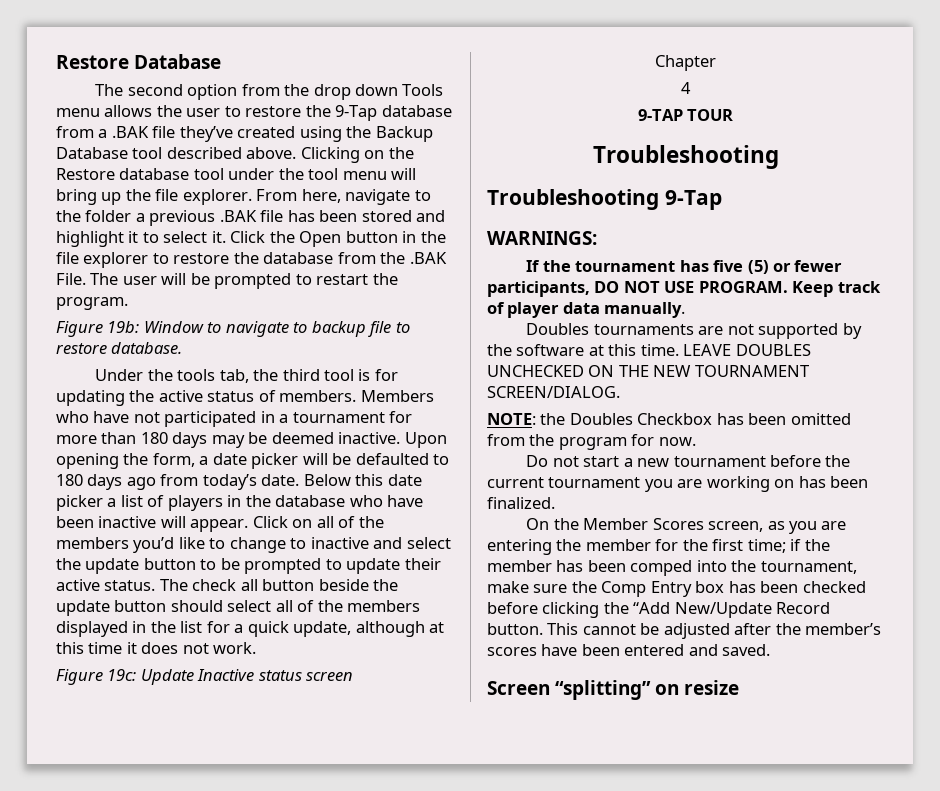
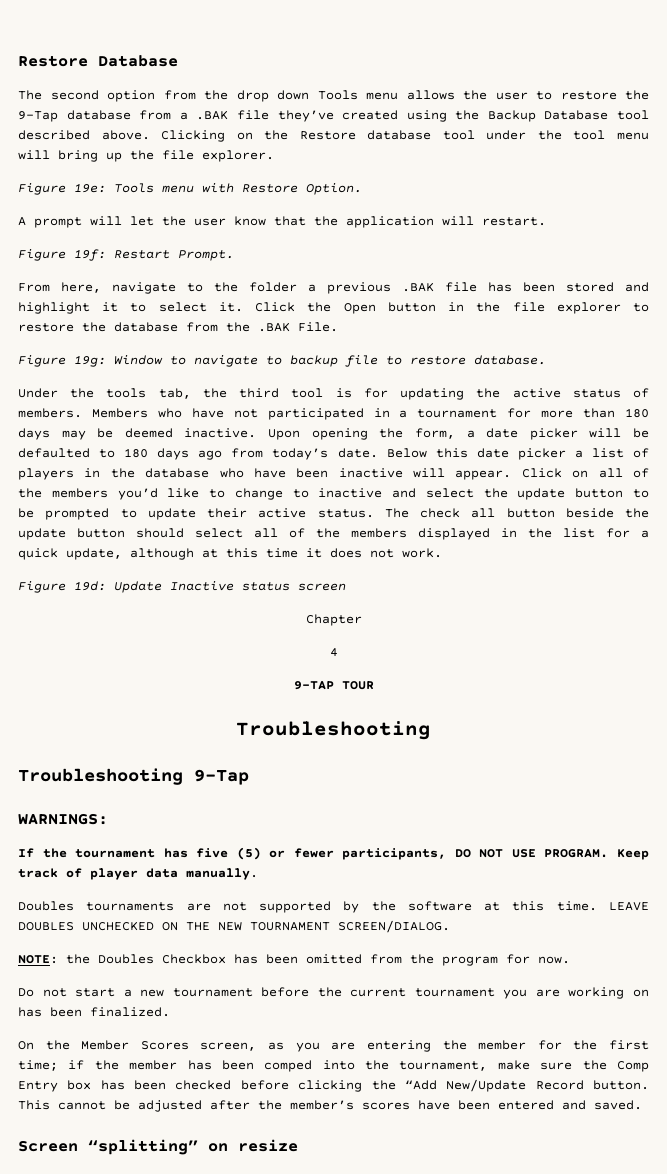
(252, 197) none -> [18,183,362,195] [18,216,546,228] [18,249,234,261] // Figure 19e: Tools menu with Restore Option. // A prompt will let the user know that the application will restart. // Figure 19f: Restart Prompt. //
[90,273,398,289] [56,297,128,310] [56,321,140,337] The user will be prompted to restart the program. // Figure 19b: -> [18,355,106,367] // Figure 19g:
[107,669,137,681] 19c: -> [74,581,106,591] 19d:

